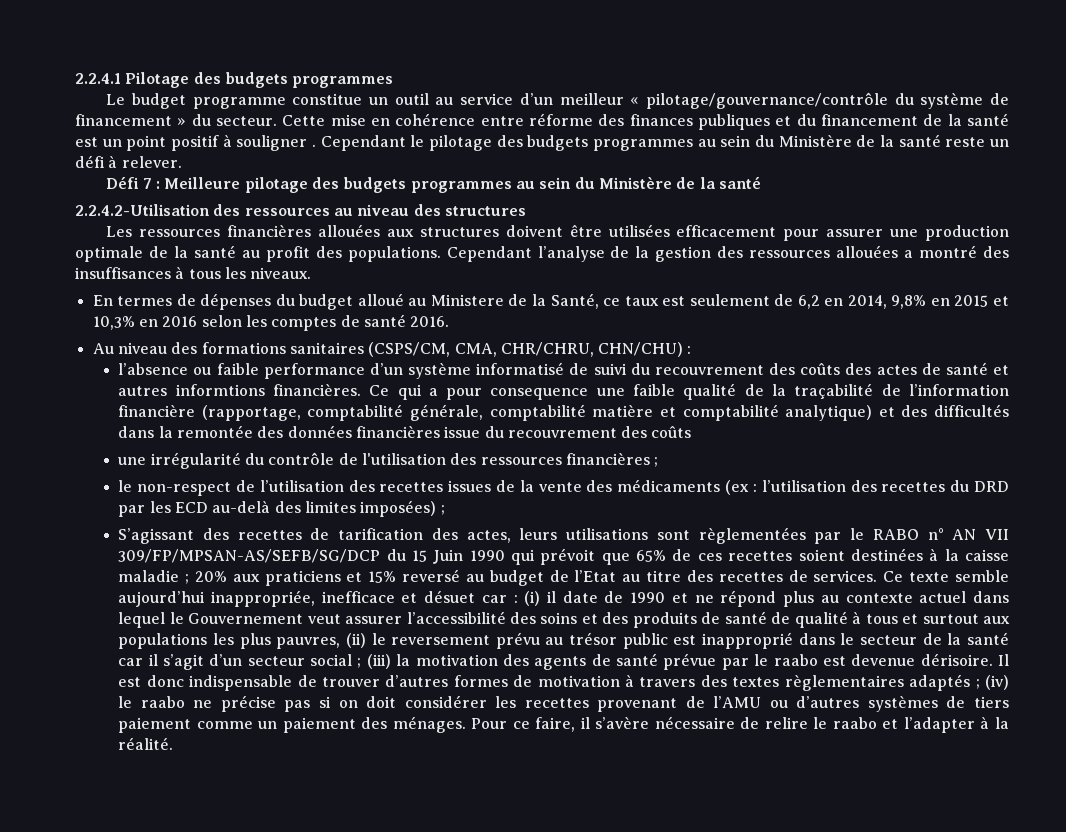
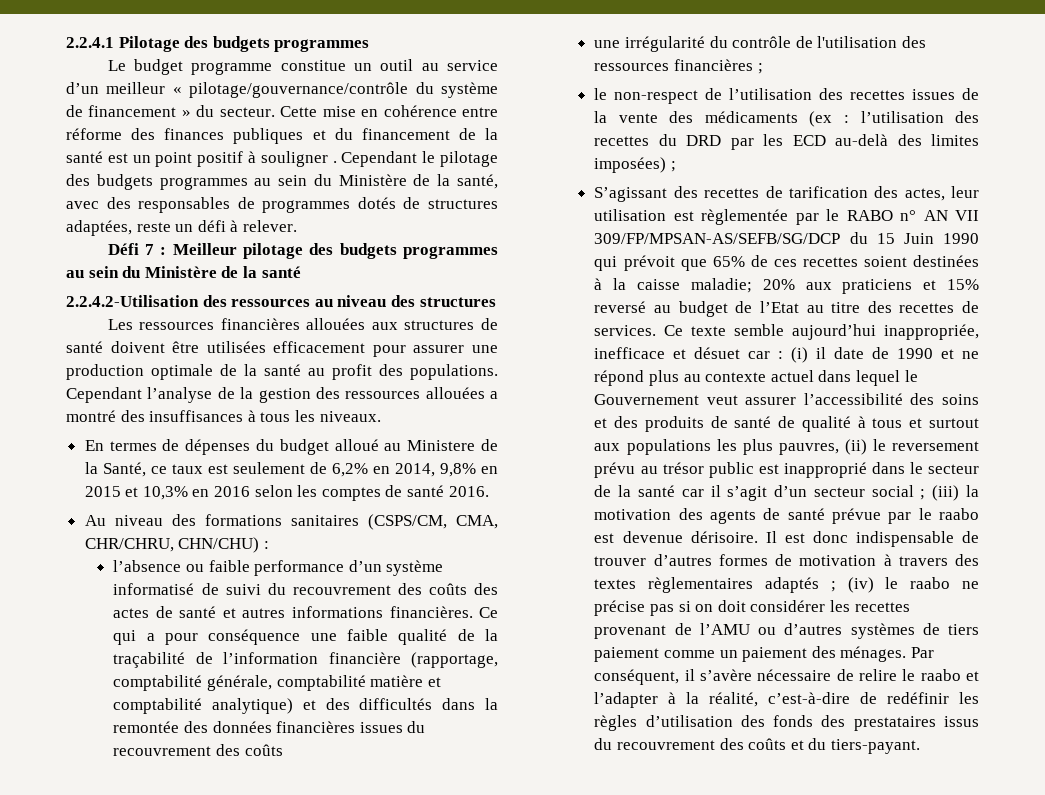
[898,134,941,147] santé -> [456,174,498,189] [66,197,498,213] [66,220,132,236] santé, avec des responsables de programmes dotés de structures adaptées,
[164,177,241,189] Meilleure -> [172,243,237,255] Meilleur
(499, 232) none -> [481,318,499,330] [66,341,103,353] de santé
[797,295,820,309] 6,2 -> [331,463,368,477] 6,2%
[175,384,265,396] informtions -> [291,606,383,618] informations
[490,388,589,400] consequence -> [208,629,301,645] conséquence
[444,426,481,438] issue -> [359,722,403,733] issues
[519,527,806,544] leurs utilisations sont règlementées -> [951,186,980,198] [594,209,789,225] leur utilisation est règlementée
[118,570,190,584] maladie ; -> [690,278,752,293] maladie;
[471,717,576,732] Pour ce faire, -> [910,647,934,658] [594,669,680,685] Par conséquent,
[118,737,174,750] réalité. -> [709,692,979,707] [594,715,979,731] [594,738,920,754] réalité, c’est-à-dire de redéfinir les règles d’utilisation des fonds des prestataires issus du recouvrement des coûts et du tiers-payant.

